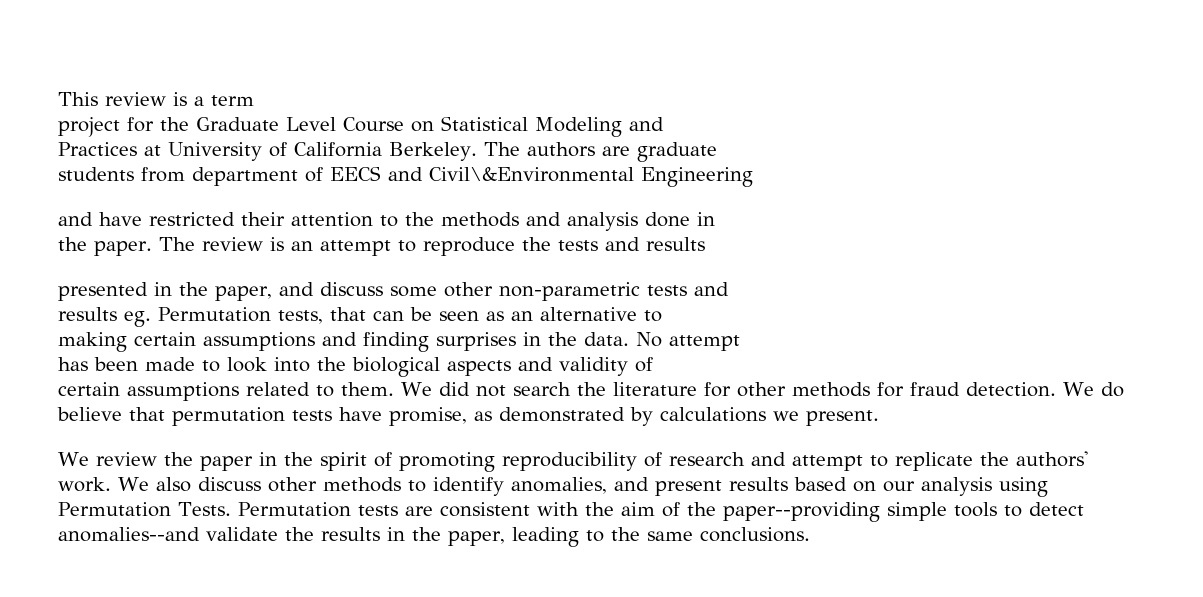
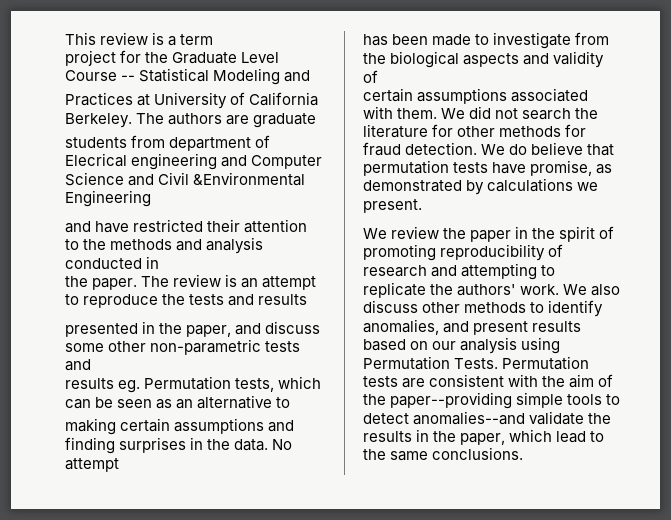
[411,121,434,132] on -> [121,75,136,81] --
[330,166,634,182] EECS and Civil\&Environmental -> [65,153,323,170] [65,172,306,186] Elecrical engineering and Computer Science and Civil &Environmental
[645,212,690,227] done -> [65,258,142,269] conducted
[329,307,366,321] that -> [278,376,322,389] which
[227,357,310,372] look into -> [493,32,610,49] investigate from
[246,382,334,397] related to -> [511,88,589,102] [363,106,393,119] associated with
[791,455,863,471] attempt -> [461,263,538,280] attempting
[511,527,579,547] leading -> [509,429,587,443] which lead

